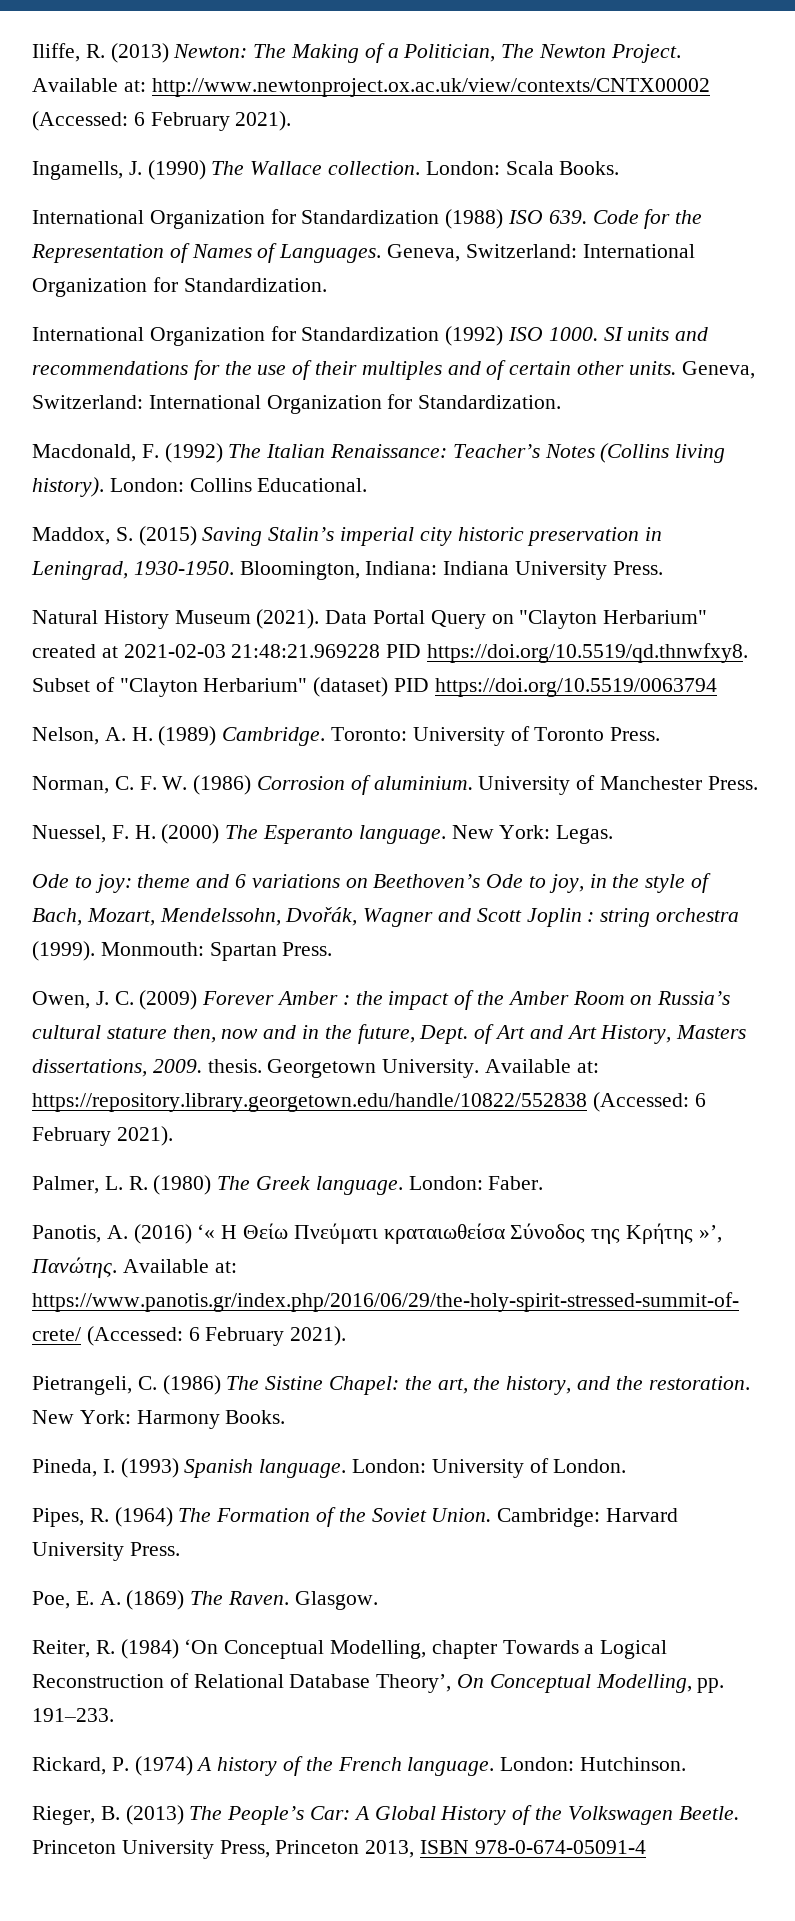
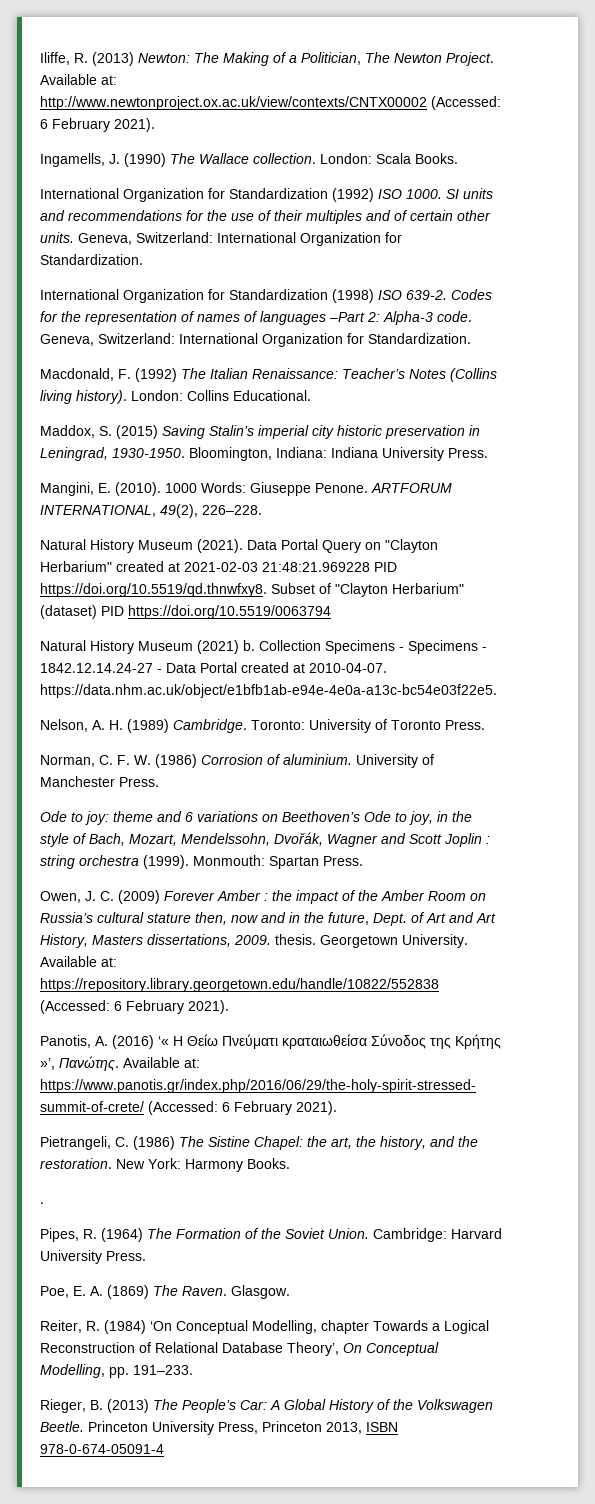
[32,209,703,229] [31,243,695,263] [32,277,327,297] // International Organization for Standardization (1988) ISO 639. Code for the Representation of Names of Languages. Geneva, Switzerland: International Organization for Standardization. -> (458, 158) none
(562, 402) none -> [40,289,492,303] [40,311,472,325] [40,333,471,347] // International Organization for Standardization (1998) ISO 639-2. Codes for the representation of names of languages –Part 2: Alpha-3 code. Geneva, Switzerland: International Organization for Standardization.
(663, 568) none -> [40,482,452,496] [40,504,262,518] // Mangini, E. (2010). 1000 Words: Giuseppe Penone. ARTFORUM INTERNATIONAL, 49(2), 226–228.
(717, 687) none -> [40,640,487,654] [40,662,387,673] [40,684,497,698] // Natural History Museum (2021) b. Collection Specimens - Specimens - 1842.12.14.24-27 - Data Portal created at 2010-04-07. https://data.nhm.ac.uk/object/e1bfb1ab-e94e-4e0a-a13c-bc54e03f22e5.
[32,824,614,844] // Nuessel, F. H. (2000) The Esperanto language. New York: Legas. -> (159, 782) none
[32,1175,544,1195] // Palmer, L. R. (1980) The Greek language. London: Faber. -> (229, 1007) none
[32,1458,627,1478] Pineda, I. (1993) Spanish language. London: University of London. -> [40,1202,44,1204] .
[32,1756,687,1776] // Rickard, P. (1974) A history of the French language. London: Hutchinson. -> (193, 1370) none

